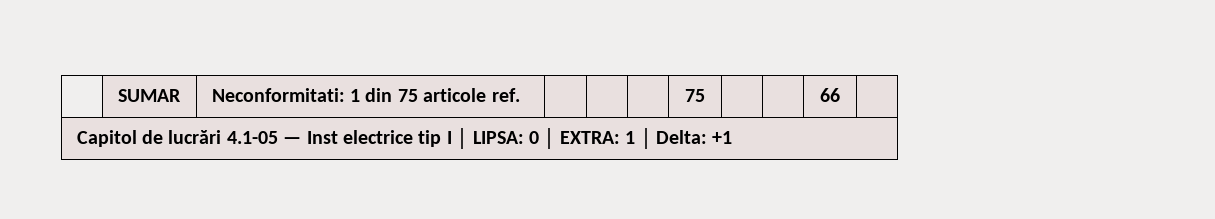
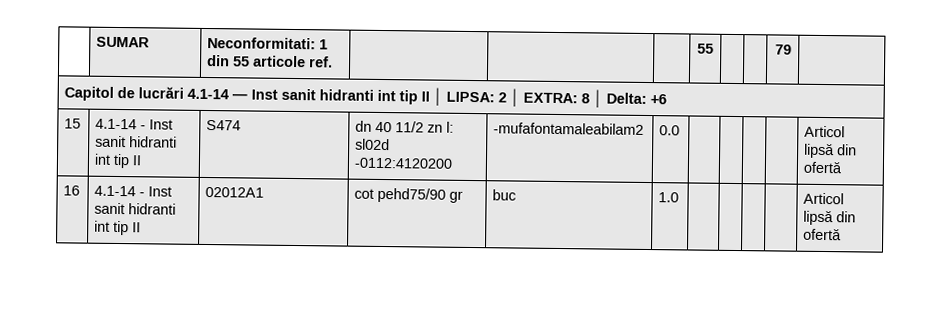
[397,89,418,102] 75 -> [233,56,251,67] 55
[685,89,705,102] [820,88,840,102] 75 | | | 66 -> [697,43,714,54] [774,44,792,55] 55 | | | 79
[226,131,278,144] 4.1-05 -> [187,88,230,100] 4.1-14
[343,130,452,147] electrice tip I -> [281,88,431,105] sanit hidranti int tip II
[529,131,540,144] 0 -> [498,92,508,103] 2
[625,131,636,144] 1 -> [581,93,591,104] 8
[712,131,733,144] +1 -> [650,94,668,105] [64,118,82,129] [95,118,174,130] [95,135,178,148] [94,153,143,169] [206,120,242,131] [355,120,455,133] [355,138,391,151] [354,157,454,169] [493,122,645,135] [659,125,681,136] [804,125,846,138] [804,142,858,159] [803,160,844,174] [63,185,81,196] [94,185,173,197] [94,202,177,215] [94,220,142,236] [205,186,265,198] [354,187,464,203] [492,189,517,201] [658,192,680,203] [803,192,845,205] [803,209,857,226] [803,227,843,241] +6 // 15 | 4.1-14 - Inst sanit hidranti int tip II | S474 | dn 40 11/2 zn l: sl02d -0112:4120200 | -mufafontamaleabilam2 | 0.0 | | | | | Articol lipsă din ofertă // 16 | 4.1-14 - Inst sanit hidranti int tip II | 02012A1 | cot pehd75/90 gr | buc | 1.0 | | | | | Articol lipsă din ofertă

